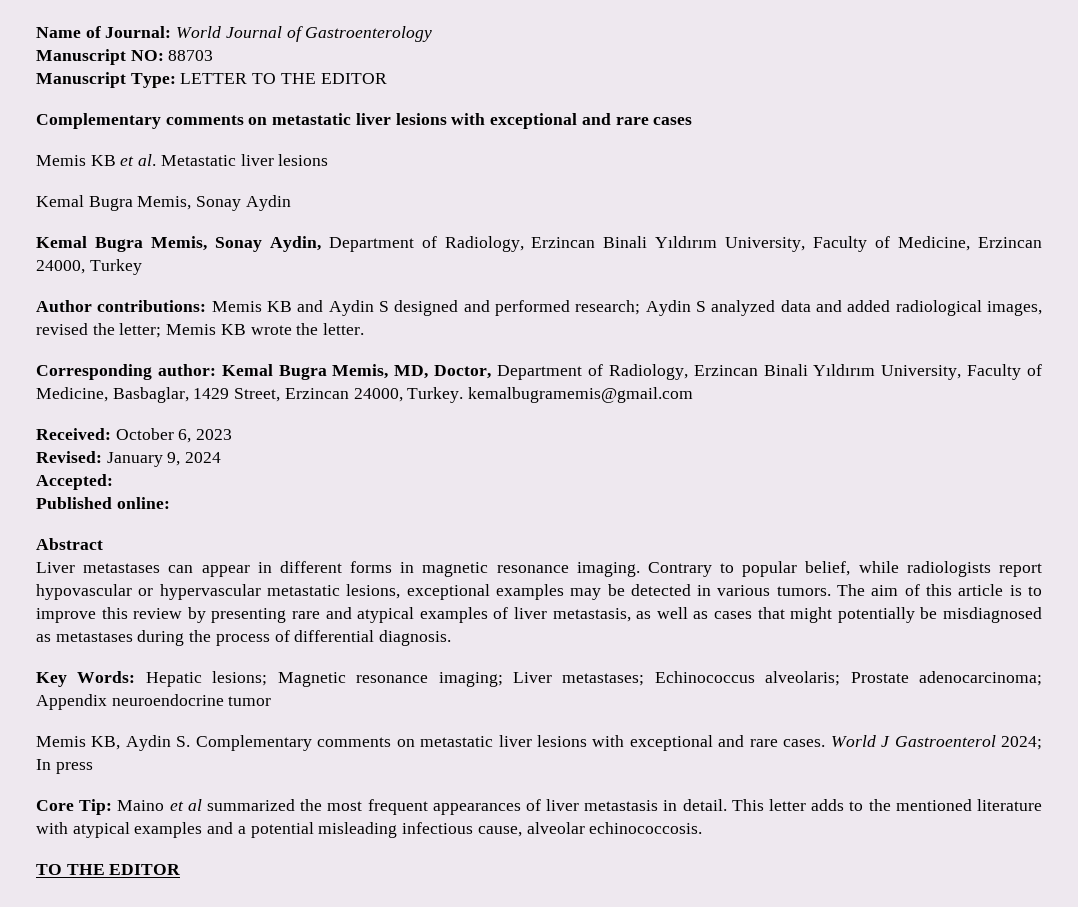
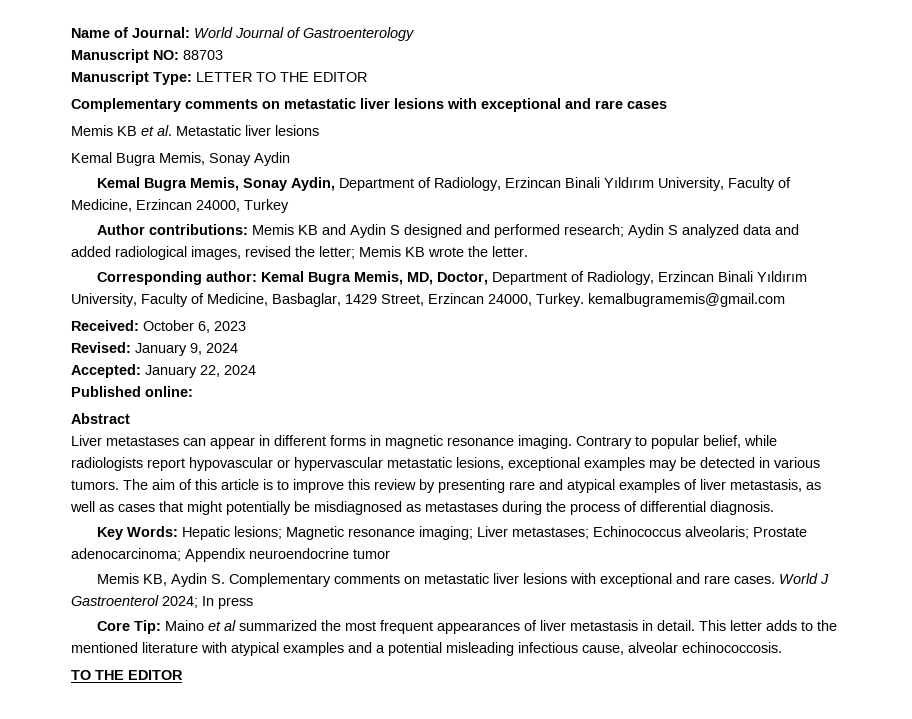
(113, 482) none -> [145,365,256,378] January 22, 2024

